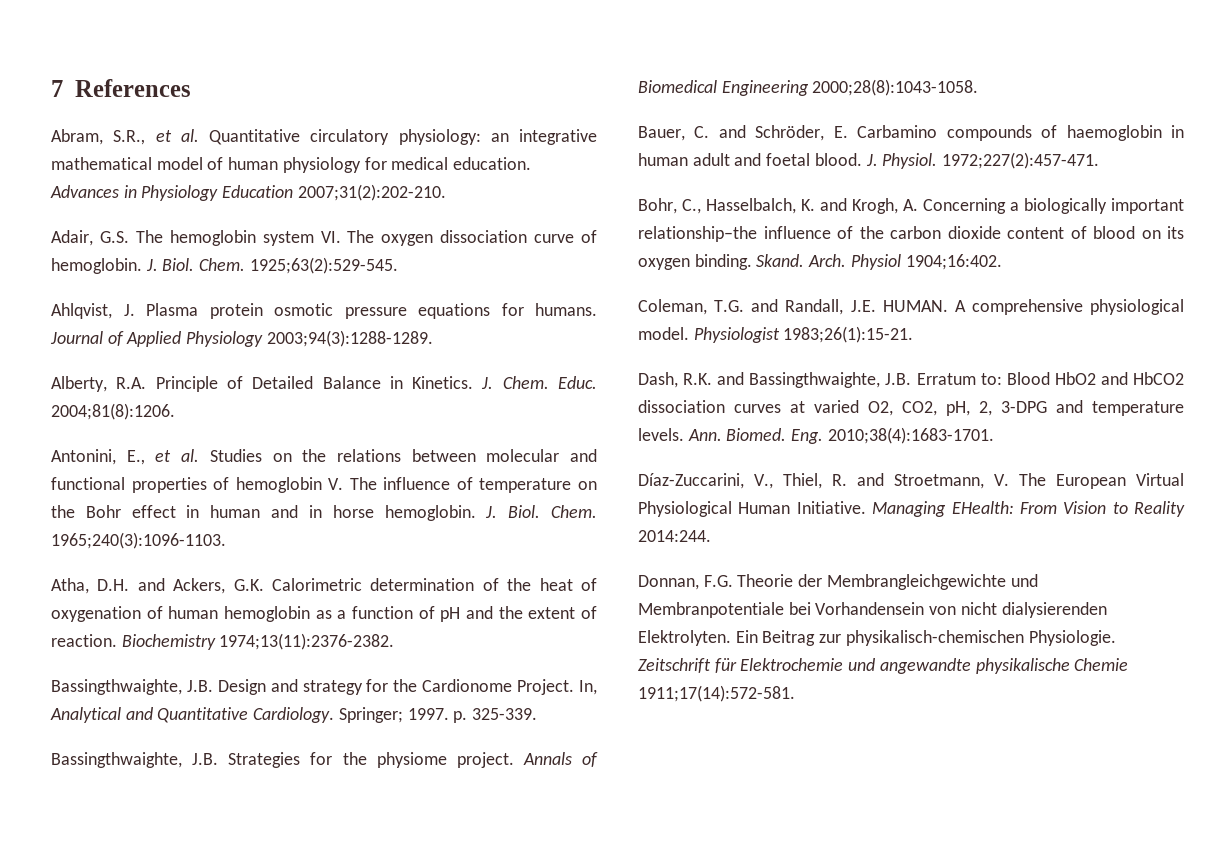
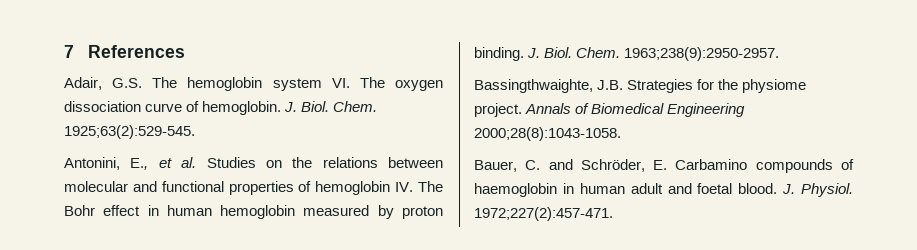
[51,129,597,145] [51,157,532,173] [50,184,446,201] // Abram, S.R., et al. Quantitative circulatory physiology: an integrative mathematical model of human physiology for medical education. Advances in Physiology Education 2007;31(2):202-210. -> (186, 51) none
[51,303,597,319] [50,330,433,347] [51,376,598,392] [51,403,175,420] // Ahlqvist, J. Plasma protein osmotic pressure equations for humans. Journal of Applied Physiology 2003;94(3):1288-1289. // Alberty, R.A. Principle of Detailed Balance in Kinetics. J. Chem. Educ. 2004;81(8):1206. -> (195, 132) none
[328,477,597,493] [51,505,597,521] [51,532,226,549] [51,578,597,594] [51,606,598,622] [51,633,395,650] [51,679,598,695] [50,707,538,723] V. The influence of temperature on the Bohr effect in human and in horse hemoglobin. J. Biol. Chem. 1965;240(3):1096-1103. // Atha, D.H. and Ackers, G.K. Calorimetric determination of the heat of oxygenation of human hemoglobin as a function of pH and the extent of reaction. Biochemistry 1974;13(11):2376-2382. // Bassingthwaighte, J.B. Design and strategy for the Cardionome Project. In, Analytical and Quantitative Cardiology. Springer; 1997. p. 325-339. -> [395,181,443,192] [64,205,443,219] [474,47,780,61] IV. The Bohr effect in human hemoglobin measured by proton binding. J. Biol. Chem. 1963;238(9):2950-2957.
[638,198,1184,214] [638,226,1184,242] [638,254,1002,270] [638,299,1184,315] [638,326,914,343] [638,372,1184,388] [638,400,1184,416] [638,427,994,444] [638,473,1184,489] [638,501,1185,517] [638,530,711,542] [638,574,1038,590] [638,602,1107,618] [638,630,1116,646] [638,658,1129,674] [638,685,795,702] // Bohr, C., Hasselbalch, K. and Krogh, A. Concerning a biologically important relationship–the influence of the carbon dioxide content of blood on its oxygen binding. Skand. Arch. Physiol 1904;16:402. // Coleman, T.G. and Randall, J.E. HUMAN. A comprehensive physiological model. Physiologist 1983;26(1):15-21. // Dash, R.K. and Bassingthwaighte, J.B. Erratum to: Blood HbO2 and HbCO2 dissociation curves at varied O2, CO2, pH, 2, 3-DPG and temperature levels. Ann. Biomed. Eng. 2010;38(4):1683-1701. // Díaz-Zuccarini, V., Thiel, R. and Stroetmann, V. The European Virtual Physiological Human Initiative. Managing EHealth: From Vision to Reality 2014:244. // Donnan, F.G. Theorie der Membrangleichgewichte und Membranpotentiale bei Vorhandensein von nicht dialysierenden Elektrolyten. Ein Beitrag zur physikalisch-chemischen Physiologie. Zeitschrift für Elektrochemie und angewandte physikalische Chemie 1911;17(14):572-581. -> (613, 214) none

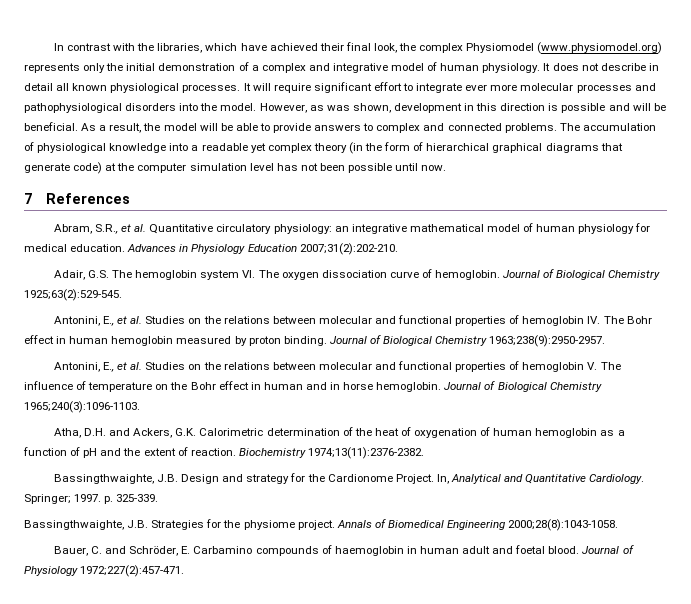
[64,45,186,58] 7 References -> [53,42,663,54] [24,62,659,73] [24,82,656,93] [24,103,666,113] [24,122,656,133] [24,142,623,154] [24,162,447,174] [24,193,130,204] [53,223,651,234] [24,243,398,255] In contrast with the libraries, which have achieved their final look, the complex Physiomodel (www.physiomodel.org) represents only the initial demonstration of a complex and integrative model of human physiology. It does not describe in detail all known physiological processes. It will require significant effort to integrate ever more molecular processes and pathophysiological disorders into the model. However, as was shown, development in this direction is possible and will be beneficial. As a result, the model will be able to provide answers to complex and connected problems. The accumulation of physiological knowledge into a readable yet complex theory (in the form of hierarchical graphical diagrams that generate code) at the computer simulation level has not been possible until now. // 7 References // Abram, S.R., et al. Quantitative circulatory physiology: an integrative mathematical model of human physiology for medical education. Advances in Physiology Education 2007;31(2):202-210.
[284,101,378,112] J. Biol. Chem. -> [503,269,661,280] Journal of Biological Chemistry
[527,47,780,61] J. Biol. Chem. 1963;238(9):2950-2957. -> [329,335,606,347] [53,361,621,372] [24,381,602,392] [24,401,140,413] [53,427,625,438] [23,447,424,459] [53,473,645,484] [24,494,159,504] Journal of Biological Chemistry 1963;238(9):2950-2957. // Antonini, E., et al. Studies on the relations between molecular and functional properties of hemoglobin V. The influence of temperature on the Bohr effect in human and in horse hemoglobin. Journal of Biological Chemistry 1965;240(3):1096-1103. // Atha, D.H. and Ackers, G.K. Calorimetric determination of the heat of oxygenation of human hemoglobin as a function of pH and the extent of reaction. Biochemistry 1974;13(11):2376-2382. // Bassingthwaighte, J.B. Design and strategy for the Cardionome Project. In, Analytical and Quantitative Cardiology. Springer; 1997. p. 325-339.
[782,183,853,197] J. Physiol. -> [582,545,634,554] [24,566,78,576] Journal of Physiology

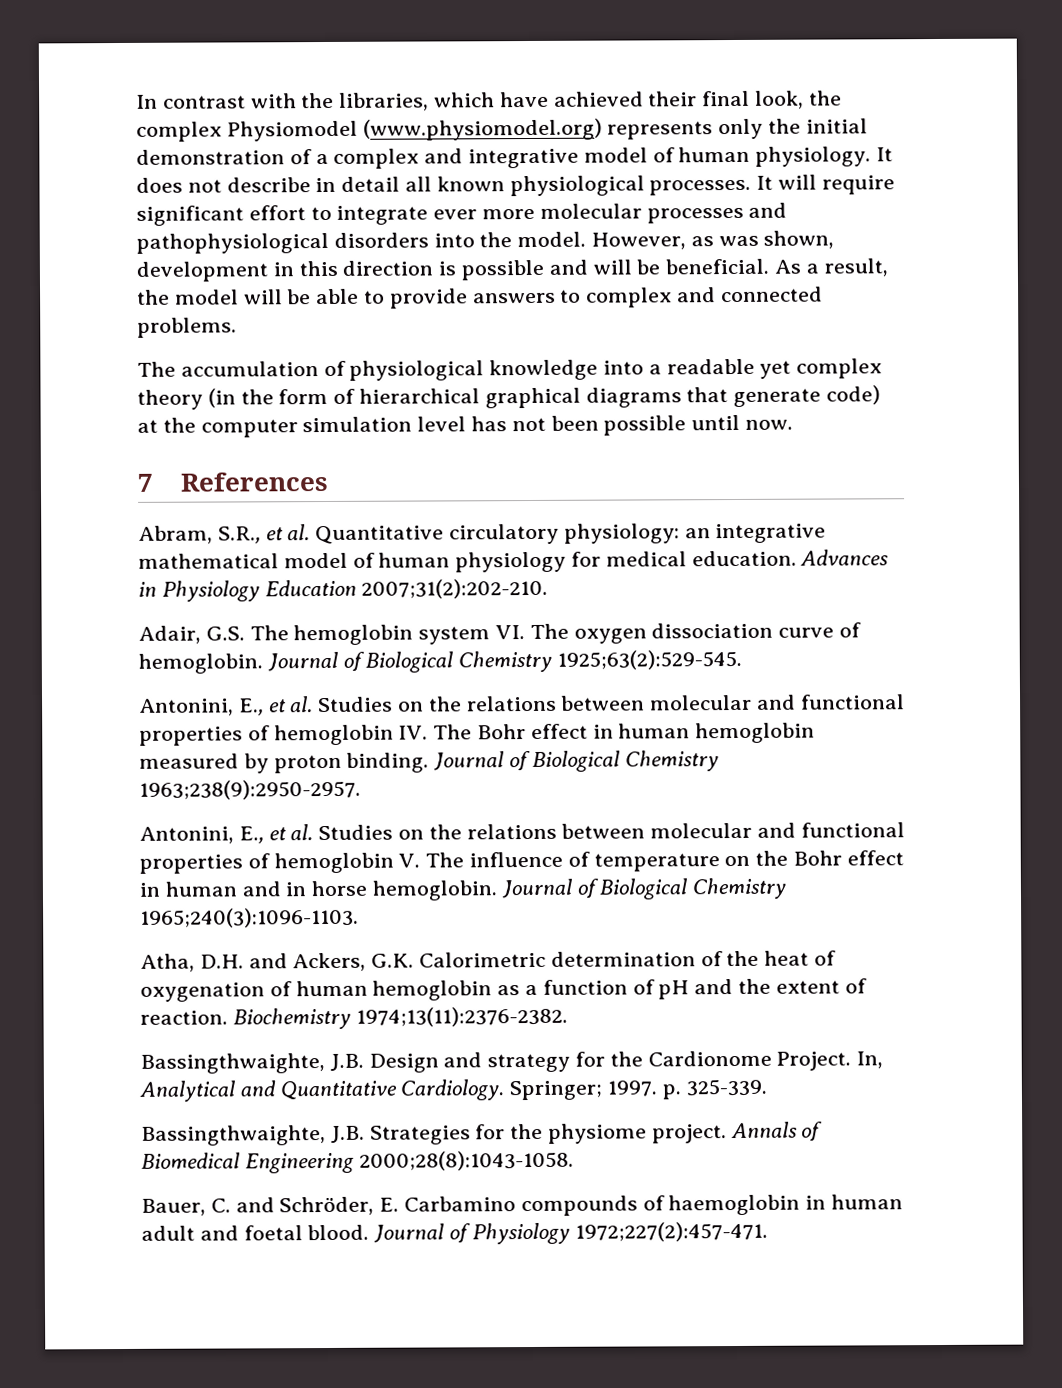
(557, 128) none -> (237, 327) //

